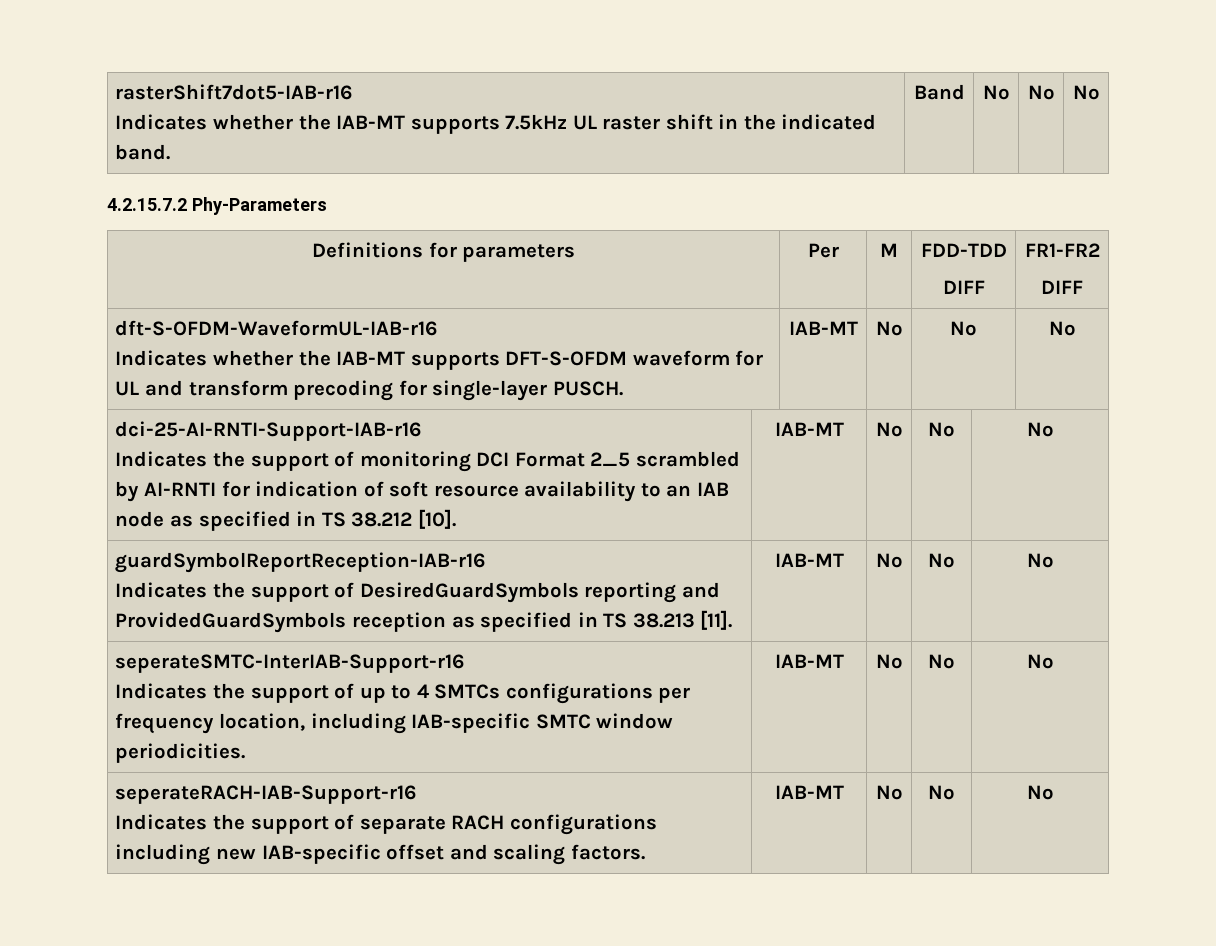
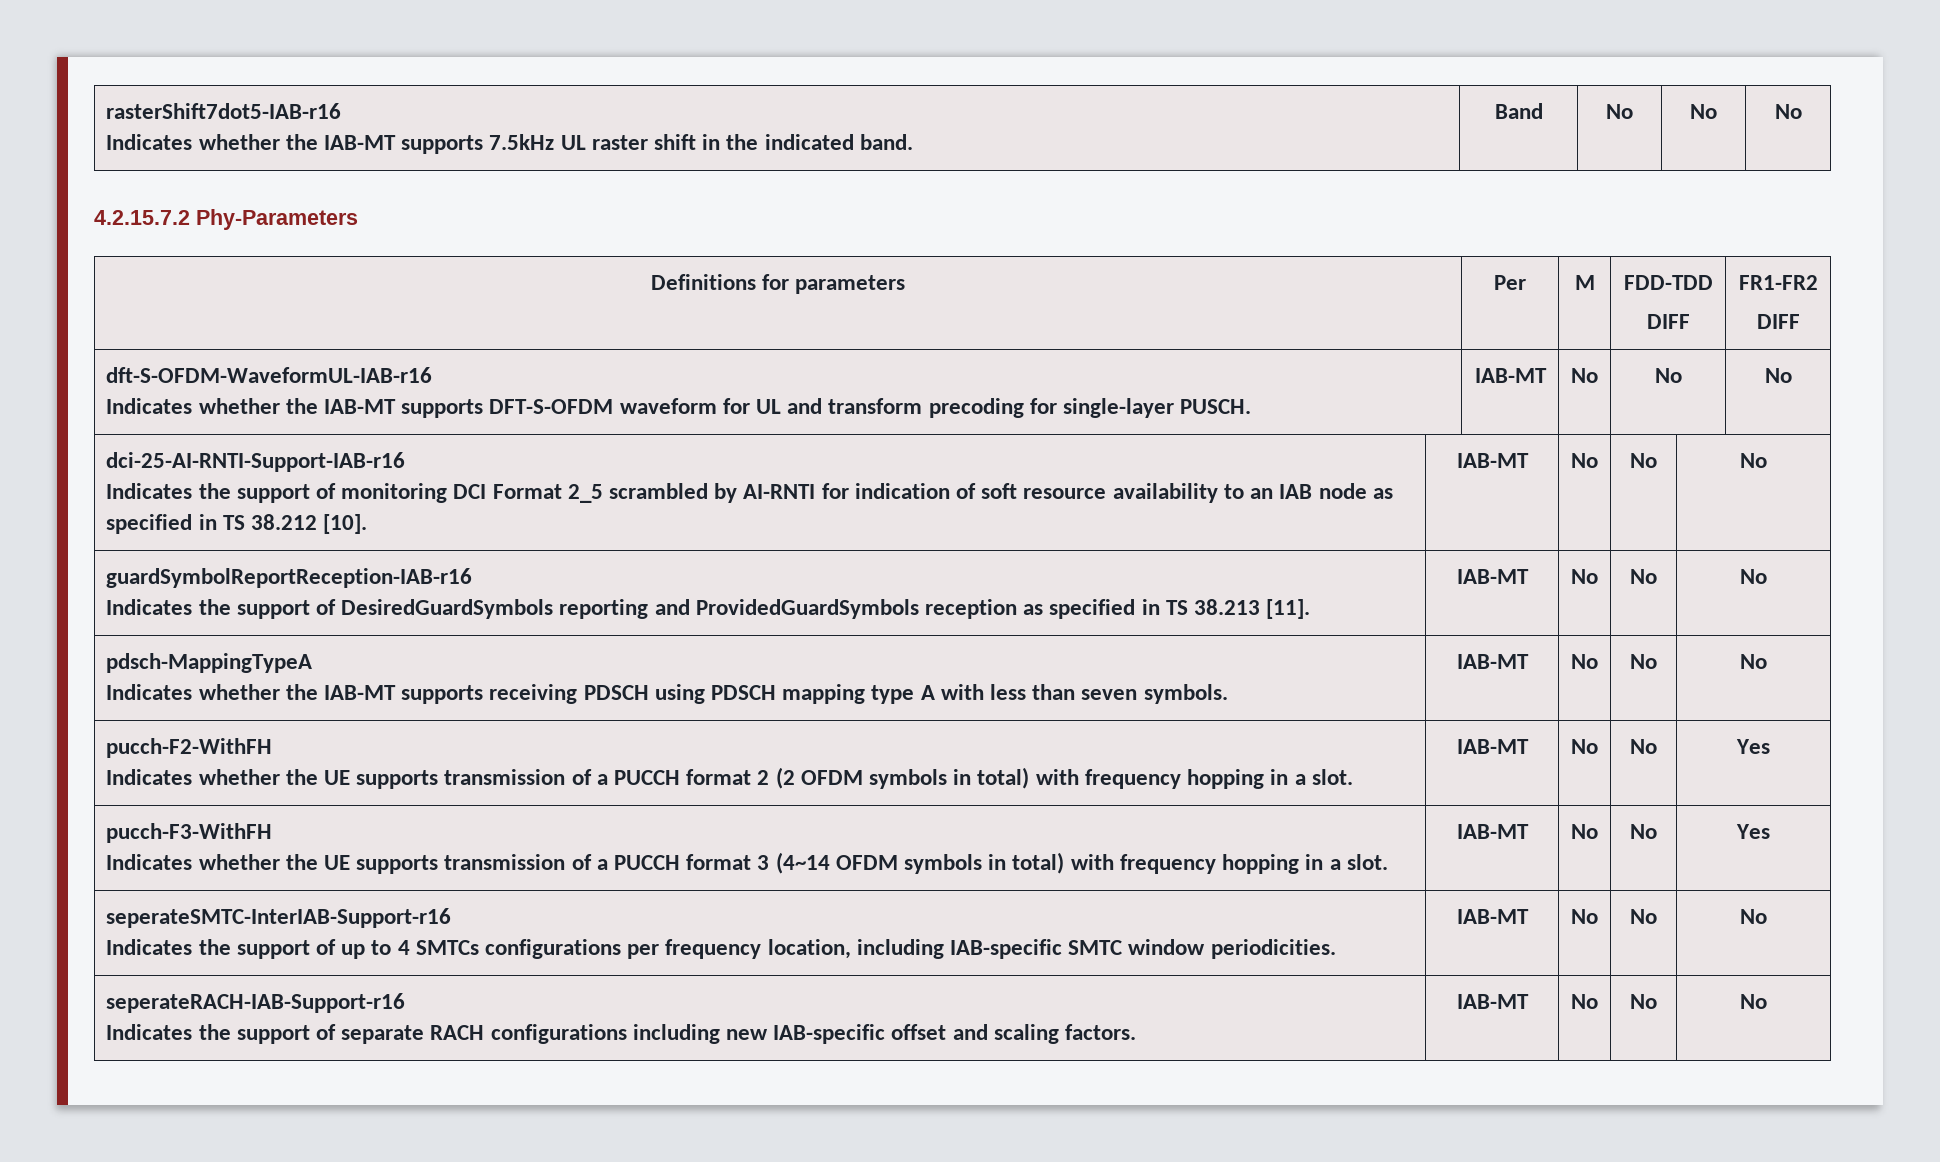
(1054, 560) none -> [106,653,313,673] [106,684,1228,704] [1456,654,1529,669] [1571,654,1598,669] [1630,654,1657,669] [1740,654,1767,669] [106,738,273,758] [106,767,1353,789] [1456,739,1529,754] [1571,739,1598,754] [1630,739,1657,754] [1736,739,1770,754] [106,823,273,843] [106,852,1388,874] [1456,824,1529,839] [1571,824,1598,839] [1630,824,1657,839] [1736,824,1770,839] // pdsch-MappingTypeA // Indicates whether the IAB-MT supports receiving PDSCH using PDSCH mapping type A with less than seven symbols. | IAB-MT | No | No | No // pucch-F2-WithFH // Indicates whether the UE supports transmission of a PUCCH format 2 (2 OFDM symbols in total) with frequency hopping in a slot. | IAB-MT | No | No | Yes // pucch-F3-WithFH // Indicates whether the UE supports transmission of a PUCCH format 3 (4~14 OFDM symbols in total) with frequency hopping in a slot. | IAB-MT | No | No | Yes

